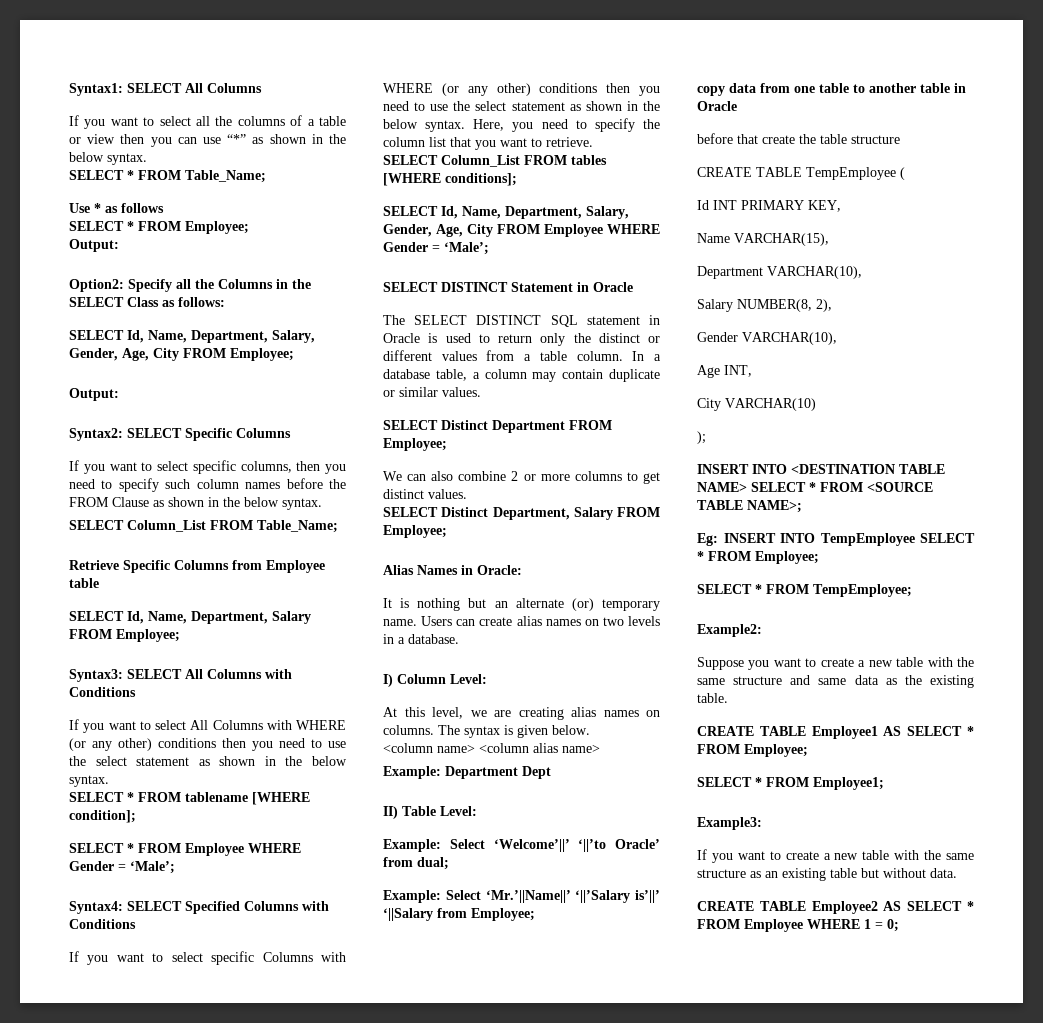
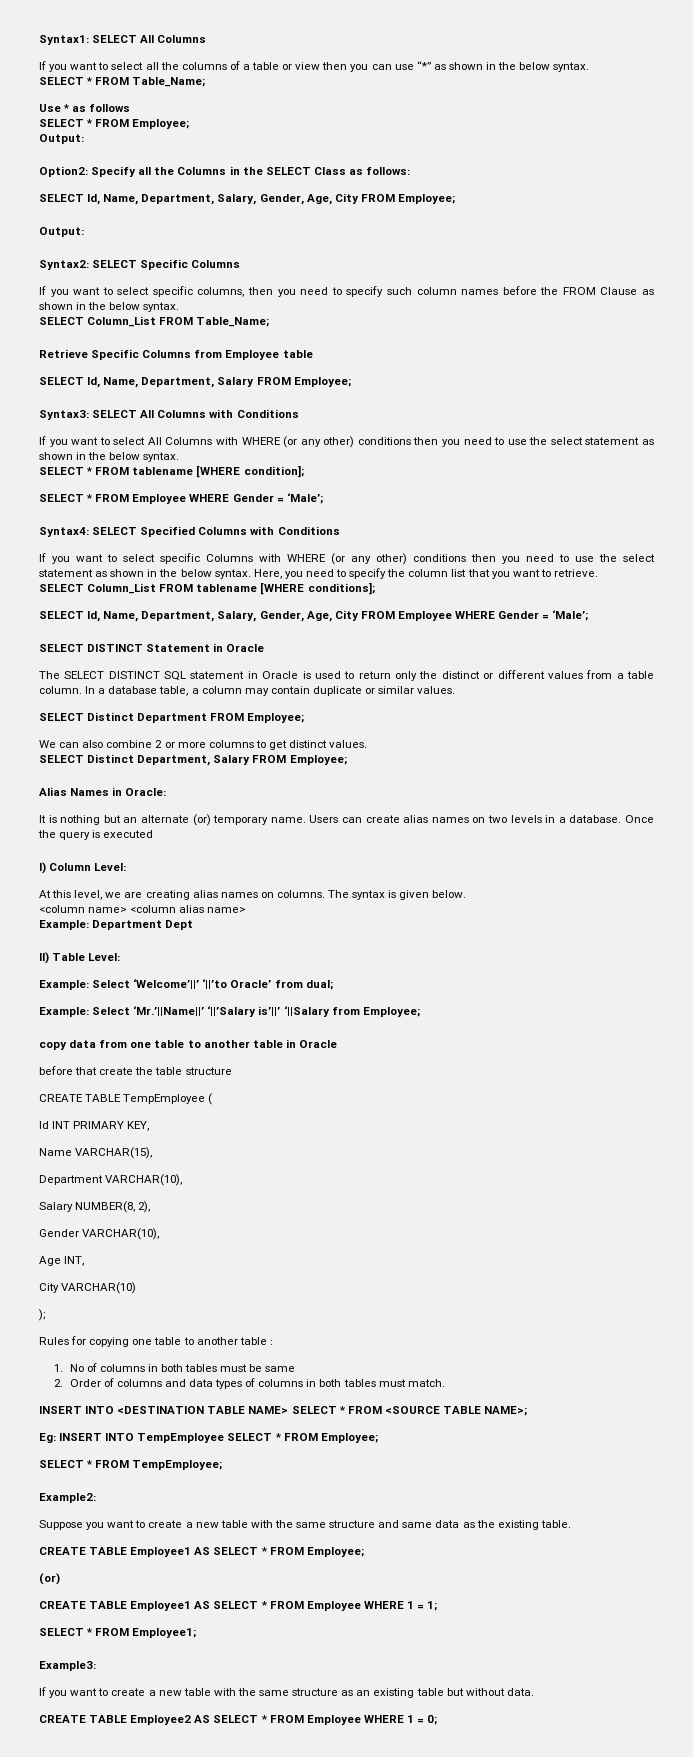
[571,155,607,165] tables -> [196,584,258,592] tablename
(459, 639) none -> [625,815,655,823] [38,830,154,840] Once the query is executed
(706, 437) none -> [39,1336,273,1347] [54,1363,296,1372] [54,1378,445,1389] // Rules for copying one table to another table : // 1. No of columns in both tables must be same // 2. Order of columns and data types of columns in both tables must match.
(808, 750) none -> [39,1573,60,1585] [39,1601,438,1611] // (or) // CREATE TABLE Employee1 AS SELECT * FROM Employee WHERE 1 = 1;

